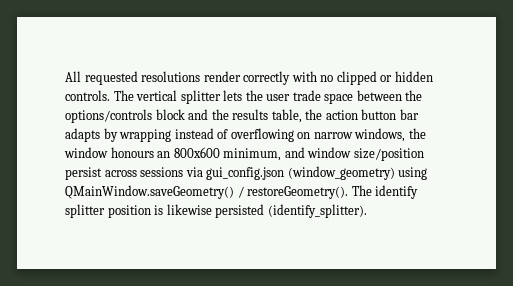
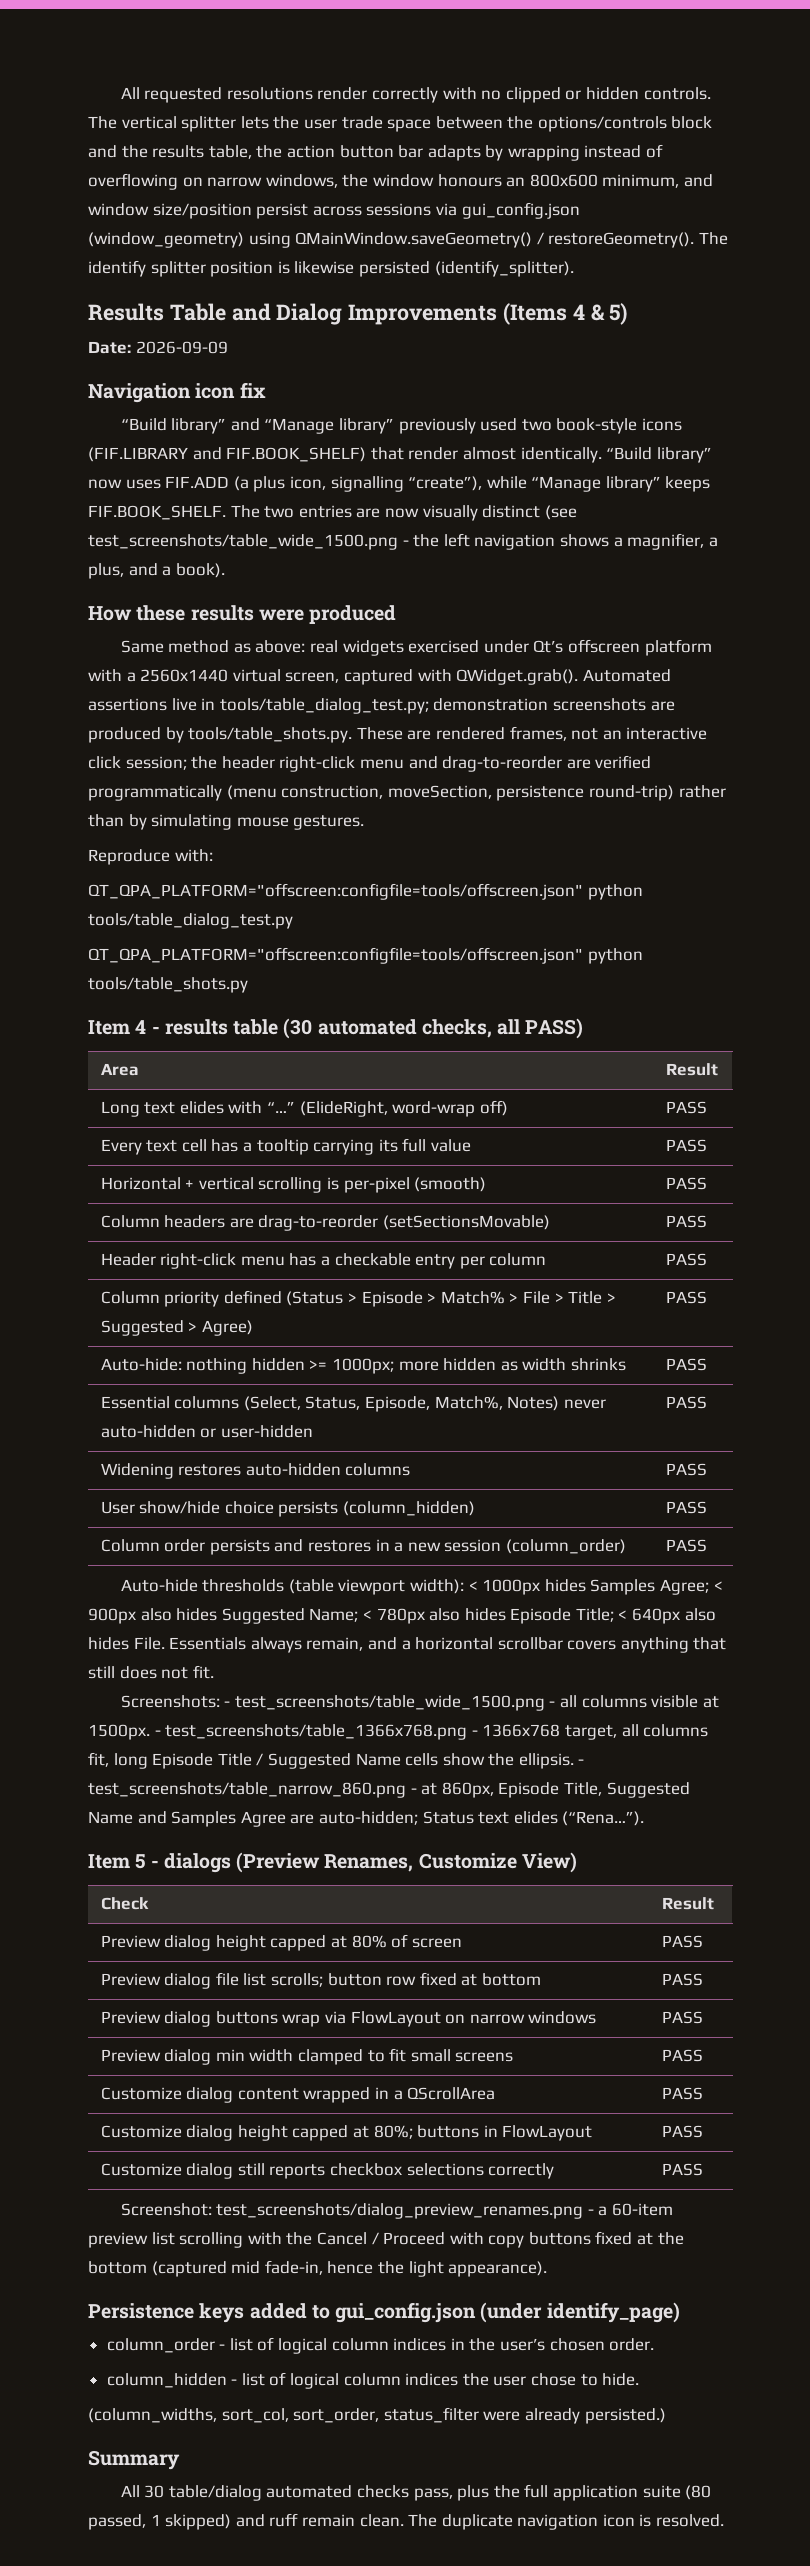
(367, 211) none -> [88,303,628,325] [88,341,228,354] [88,382,266,403] [120,418,682,434] [88,447,712,463] [88,476,711,492] [88,505,577,521] [88,533,718,550] [88,563,225,579] [88,605,397,624] [120,639,712,656] [88,669,671,685] [88,698,675,714] [88,726,708,743] [88,755,652,772] [88,785,726,801] [88,814,365,830] [88,849,213,865] [88,883,643,900] [88,913,293,929] [88,947,643,964] [88,977,248,993] [88,1018,584,1039] [100,1063,139,1076] [665,1063,718,1076] [100,1100,508,1117] [665,1101,707,1114] [100,1138,471,1155] [665,1139,707,1152] [100,1177,487,1193] [665,1177,707,1190] [100,1215,550,1231] [665,1215,707,1228] [100,1253,547,1269] [665,1253,707,1266] [100,1290,616,1307] [100,1320,253,1336] [665,1291,707,1304] [100,1358,626,1374] [665,1358,707,1371] [100,1396,606,1412] [100,1425,313,1438] [665,1396,707,1409] [100,1463,411,1479] [665,1463,707,1476] [100,1501,475,1517] [665,1501,707,1514] [100,1539,626,1555] [665,1539,707,1552] [120,1579,723,1595] [88,1608,716,1624] [88,1637,727,1653] [88,1665,214,1679] [120,1695,719,1711] [88,1724,709,1740] [88,1752,585,1769] [88,1782,690,1798] [88,1811,645,1827] [88,1852,577,1873] [100,1897,149,1910] [661,1897,714,1910] [100,1934,462,1951] [661,1935,703,1948] [100,1972,541,1989] [661,1973,703,1986] [100,2011,597,2027] [661,2011,703,2024] [100,2048,514,2065] [661,2049,703,2062] [100,2087,496,2103] [661,2087,703,2100] [100,2125,593,2141] [661,2125,703,2138] [100,2163,555,2179] [661,2163,703,2176] [120,2203,673,2219] [88,2231,684,2248] [88,2260,548,2277] [88,2302,680,2323] [106,2337,655,2354] [106,2372,640,2389] [88,2407,666,2424] [88,2450,180,2470] [120,2484,712,2501] [88,2513,725,2530] // Results Table and Dialog Improvements (Items 4 & 5) // Date: 2026-09-09 // Navigation icon fix // “Build library” and “Manage library” previously used two book-style icons (FIF.LIBRARY and FIF.BOOK_SHELF) that render almost identically. “Build library” now uses FIF.ADD (a plus icon, signalling “create”), while “Manage library” keeps FIF.BOOK_SHELF. The two entries are now visually distinct (see test_screenshots/table_wide_1500.png - the left navigation shows a magnifier, a plus, and a book). // How these results were produced // Same method as above: real widgets exercised under Qt’s offscreen platform with a 2560x1440 virtual screen, captured with QWidget.grab(). Automated assertions live in tools/table_dialog_test.py; demonstration screenshots are produced by tools/table_shots.py. These are rendered frames, not an interactive click session; the header right-click menu and drag-to-reorder are verified programmatically (menu construction, moveSection, persistence round-trip) rather than by simulating mouse gestures. // Reproduce with: // QT_QPA_PLATFORM="offscreen:configfile=tools/offscreen.json" python tools/table_dialog_test.py // QT_QPA_PLATFORM="offscreen:configfile=tools/offscreen.json" python tools/table_shots.py // Item 4 - results table (30 automated checks, all PASS) // Area | Result // Long text elides with “…” (ElideRight, word-wrap off) | PASS // Every text cell has a tooltip carrying its full value | PASS // Horizontal + vertical scrolling is per-pixel (smooth) | PASS // Column headers are drag-to-reorder (setSectionsMovable) | PASS // Header right-click menu has a checkable entry per column | PASS // Column priority defined (Status > Episode > Match% > File > Title > Suggested > Agree) | PASS // Auto-hide: nothing hidden >= 1000px; more hidden as width shrinks | PASS // Essential columns (Select, Status, Episode, Match%, Notes) never auto-hidden or user-hidden | PASS // Widening restores auto-hidden columns | PASS // User show/hide choice persists (column_hidden) | PASS // Column order persists and restores in a new session (column_order) | PASS // Auto-hide thresholds (table viewport width): < 1000px hides Samples Agree; < 900px also hides Suggested Name; < 780px also hides Episode Title; < 640px also hides File. Essentials always remain, and a horizontal scrollbar covers anything that still does not fit. // Screenshots: - test_screenshots/table_wide_1500.png - all columns visible at 1500px. - test_screenshots/table_1366x768.png - 1366x768 target, all columns fit, long Episode Title / Suggested Name cells show the ellipsis. - test_screenshots/table_narrow_860.png - at 860px, Episode Title, Suggested Name and Samples Agree are auto-hidden; Status text elides (“Rena…”). // Item 5 - dialogs (Preview Renames, Customize View) // Check | Result // Preview dialog height capped at 80% of screen | PASS // Preview dialog file list scrolls; button row fixed at bottom | PASS // Preview dialog buttons wrap via FlowLayout on narrow windows | PASS // Preview dialog min width clamped to fit small screens | PASS // Customize dialog content wrapped in a QScrollArea | PASS // Customize dialog height capped at 80%; buttons in FlowLayout | PASS // Customize dialog still reports checkbox selections correctly | PASS // Screenshot: test_screenshots/dialog_preview_renames.png - a 60-item preview list scrolling with the Cancel / Proceed with copy buttons fixed at the bottom (captured mid fade-in, hence the light appearance). // Persistence keys added to gui_config.json (under identify_page) // column_order - list of logical column indices in the user’s chosen order. // column_hidden - list of logical column indices the user chose to hide. // (column_widths, sort_col, sort_order, status_filter were already persisted.) // Summary // All 30 table/dialog automated checks pass, plus the full application suite (80 passed, 1 skipped) and ruff remain clean. The duplicate navigation icon is resolved.

